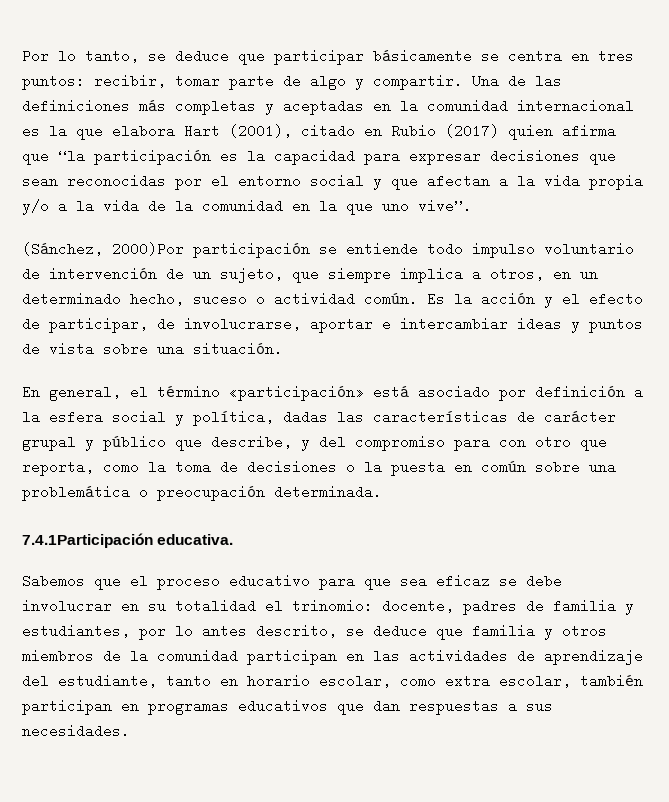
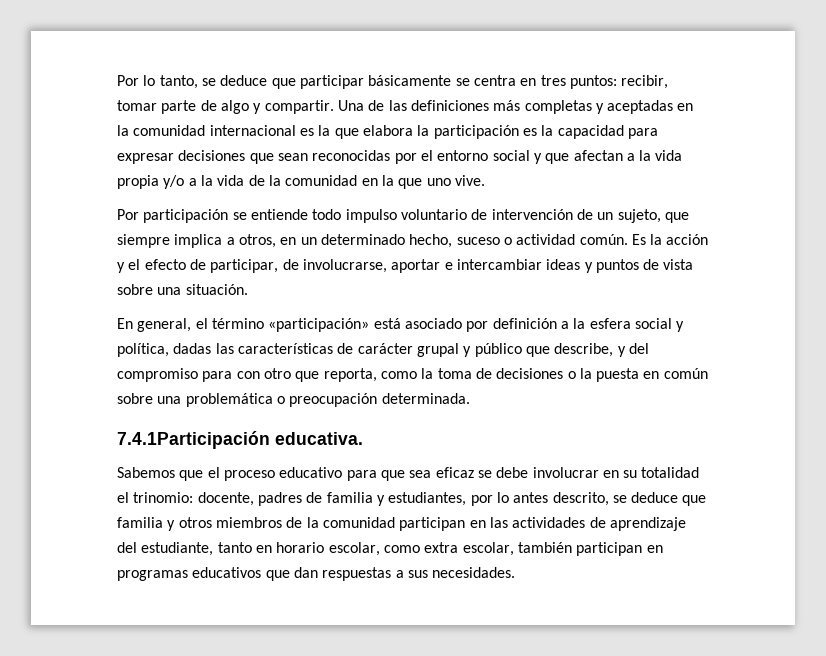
[184,124,616,140] [22,149,85,165] Hart (2001), citado en Rubio (2017) quien afirma que “la -> [417,125,430,136] la
[418,199,472,213] [22,242,184,256] vive”. // (Sánchez, 2000)Por -> [454,175,485,186] [117,209,139,220] vive. // Por

